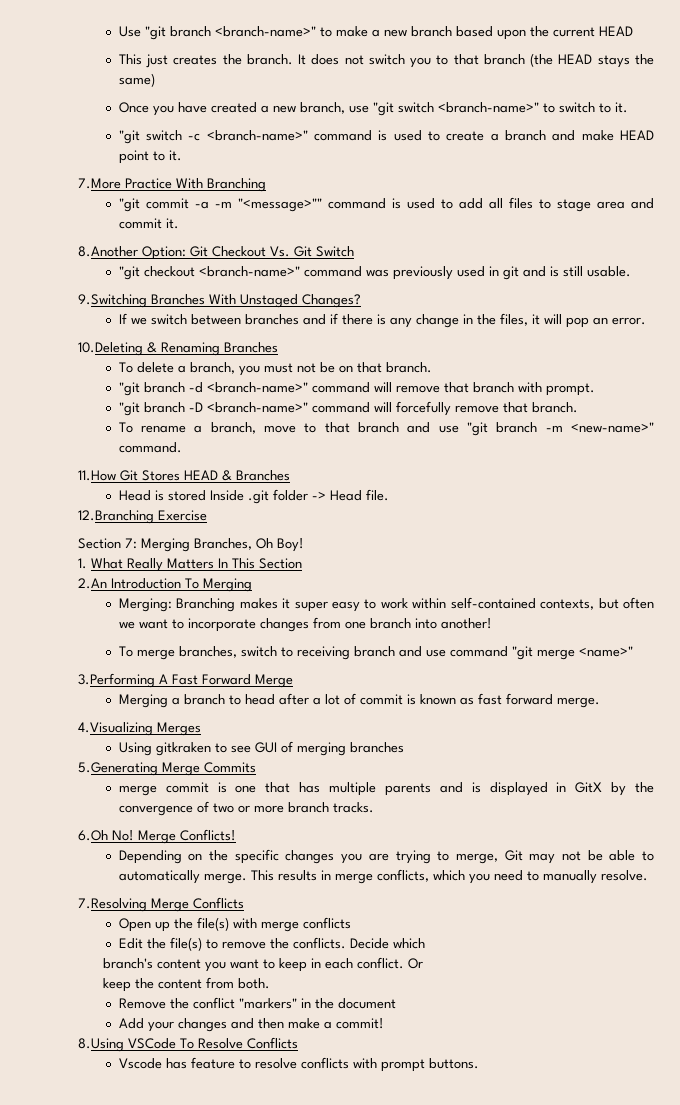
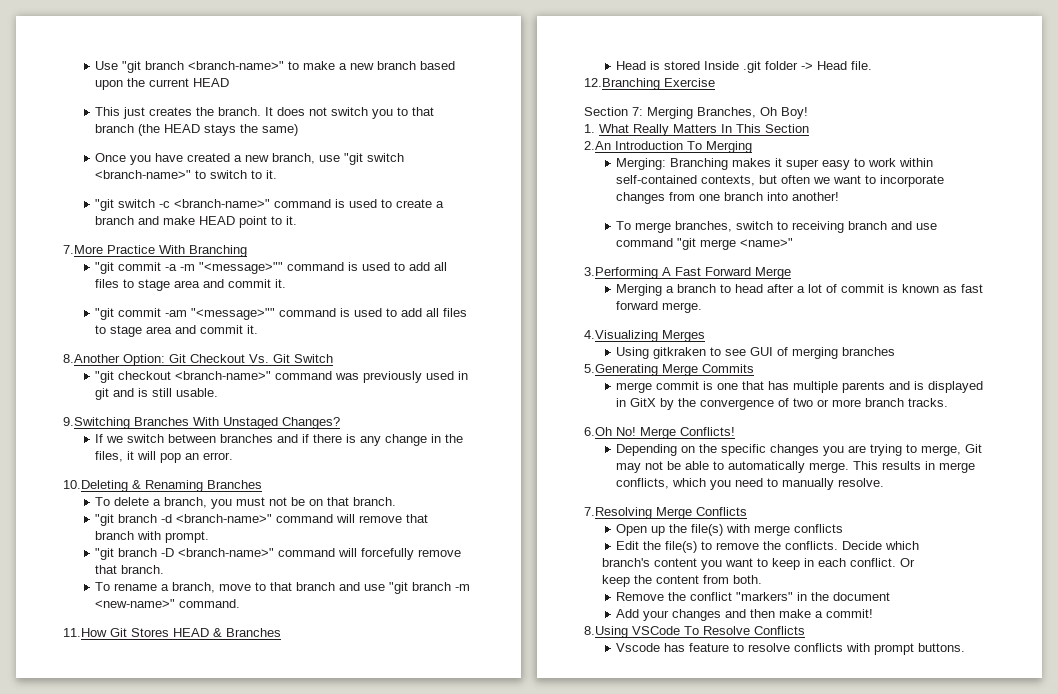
(179, 223) none -> [95,308,468,320] [95,325,259,337] // "git commit -am "<message>"" command is used to add all files to stage area and commit it.

